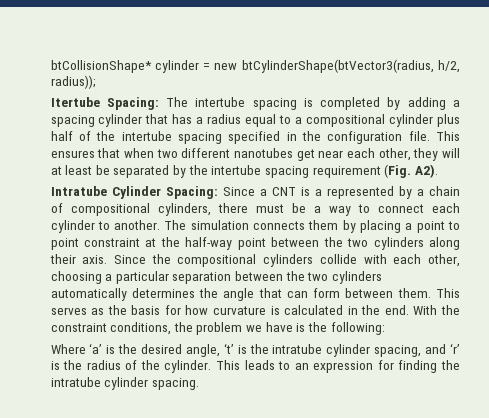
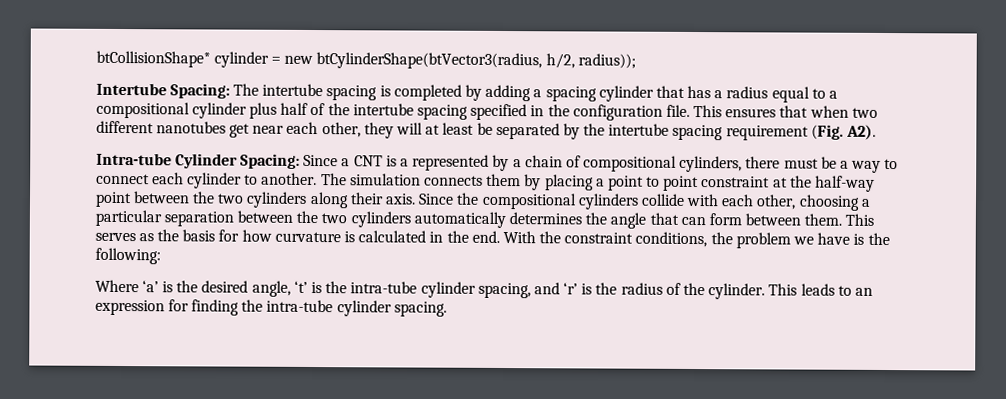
[50,97,100,107] Itertube -> [95,82,167,96] Intertube
[50,186,107,196] Intratube -> [95,152,172,166] Intra-tube
[272,344,323,354] intratube -> [350,281,418,294] intra-tube
[50,377,101,387] intratube -> [266,299,334,313] intra-tube

